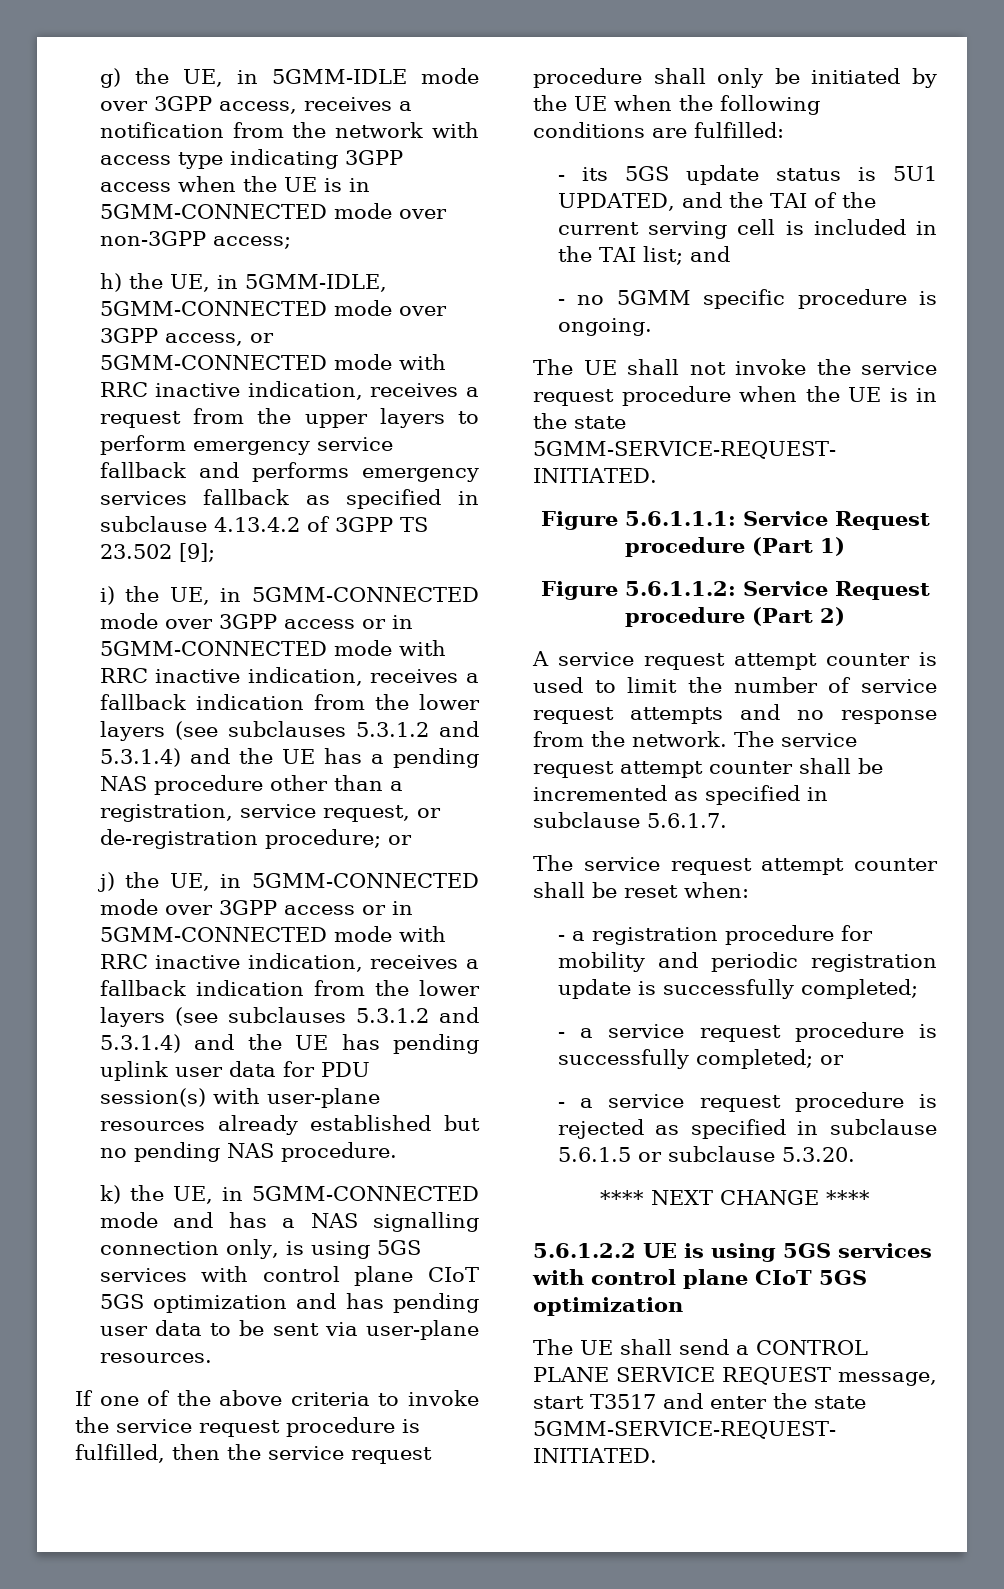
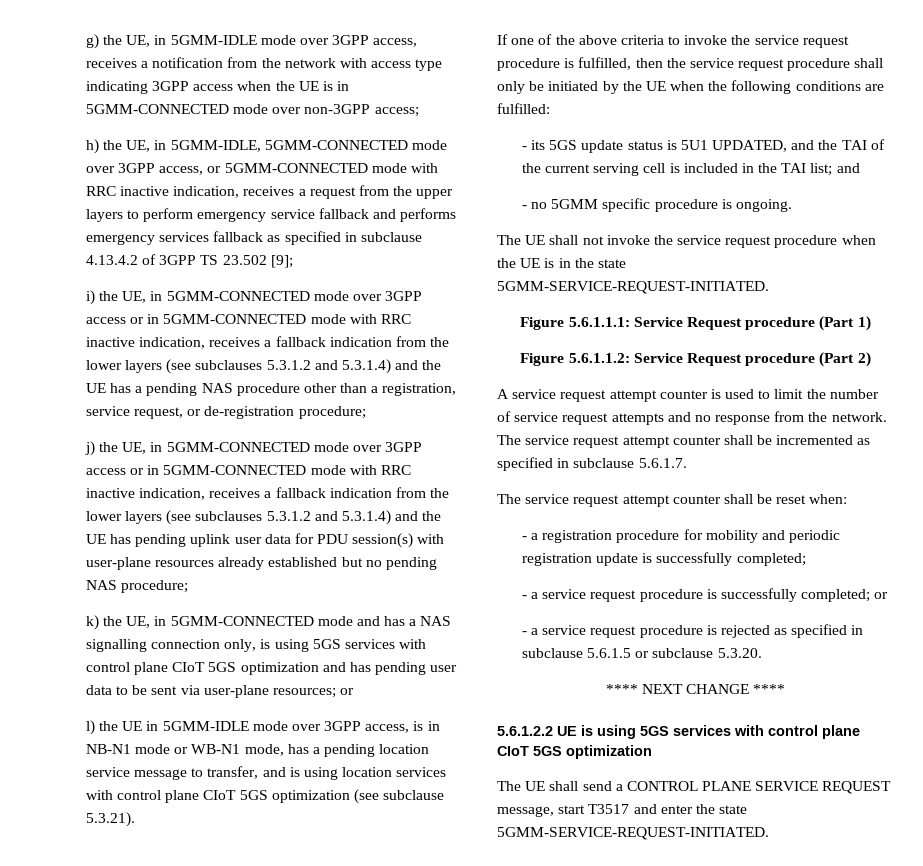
[387,835,412,845] or -> (366, 412) none
[280,1142,397,1162] procedure. -> [120,580,188,593] procedure;
[99,1353,212,1363] resources. -> [272,688,355,698] [85,720,440,735] [85,744,430,757] [85,766,447,780] [85,789,445,804] [85,812,135,827] resources; or // l) the UE in 5GMM-IDLE mode over 3GPP access, is in NB-N1 mode or WB-N1 mode, has a pending location service message to transfer, and is using location services with control plane CIoT 5GS optimization (see subclause 5.3.21).

